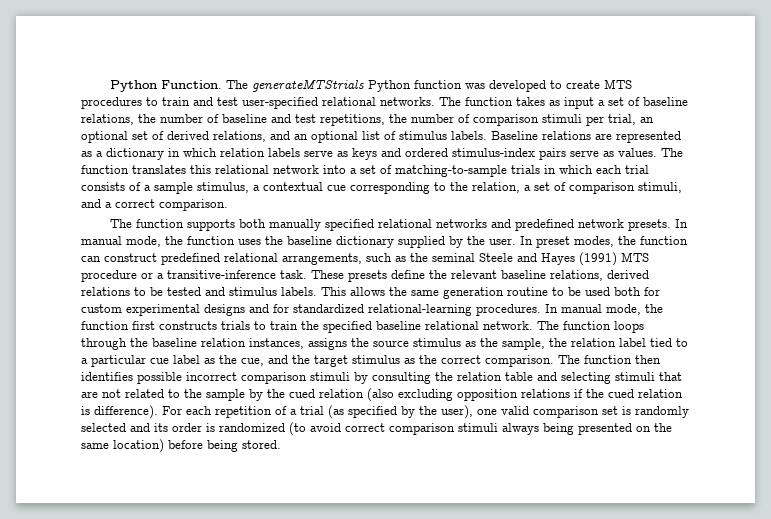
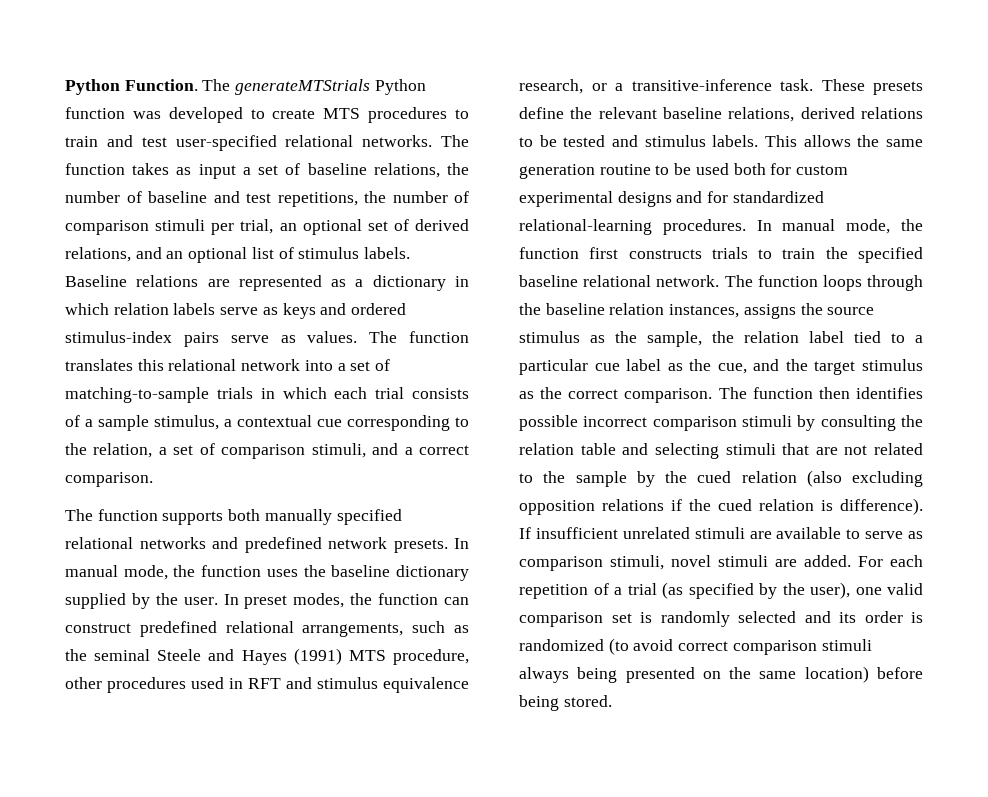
[81,270,137,282] procedure -> [393,649,469,665] [65,677,469,693] [519,79,583,94] procedure, other procedures used in RFT and stimulus equivalence research,
(158, 412) none -> [519,527,923,539] [519,555,851,571] If insufficient unrelated stimuli are available to serve as comparison stimuli, novel stimuli are added.

